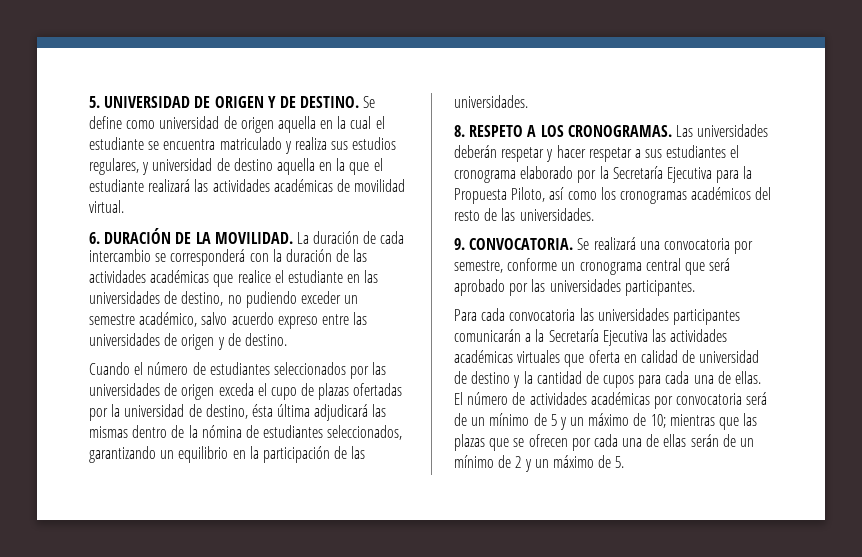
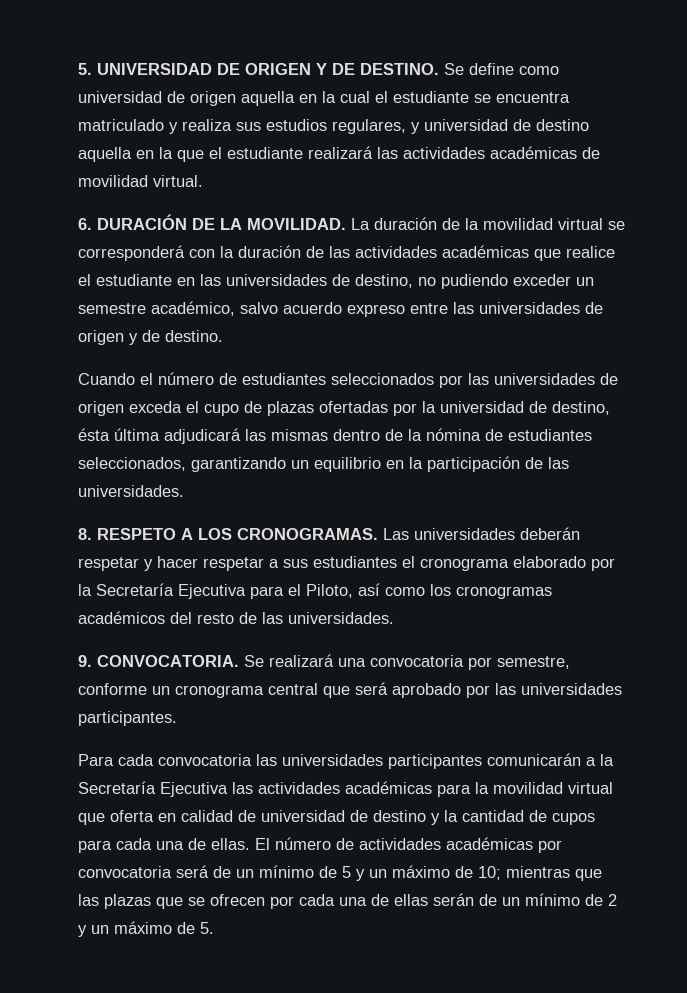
[380,231,405,244] [89,249,151,262] cada intercambio -> [465,218,603,230] la movilidad virtual
[743,166,753,179] [454,188,507,204] la Propuesta -> [288,584,301,596] el
[517,350,561,363] virtuales -> [437,782,613,797] para la movilidad virtual

